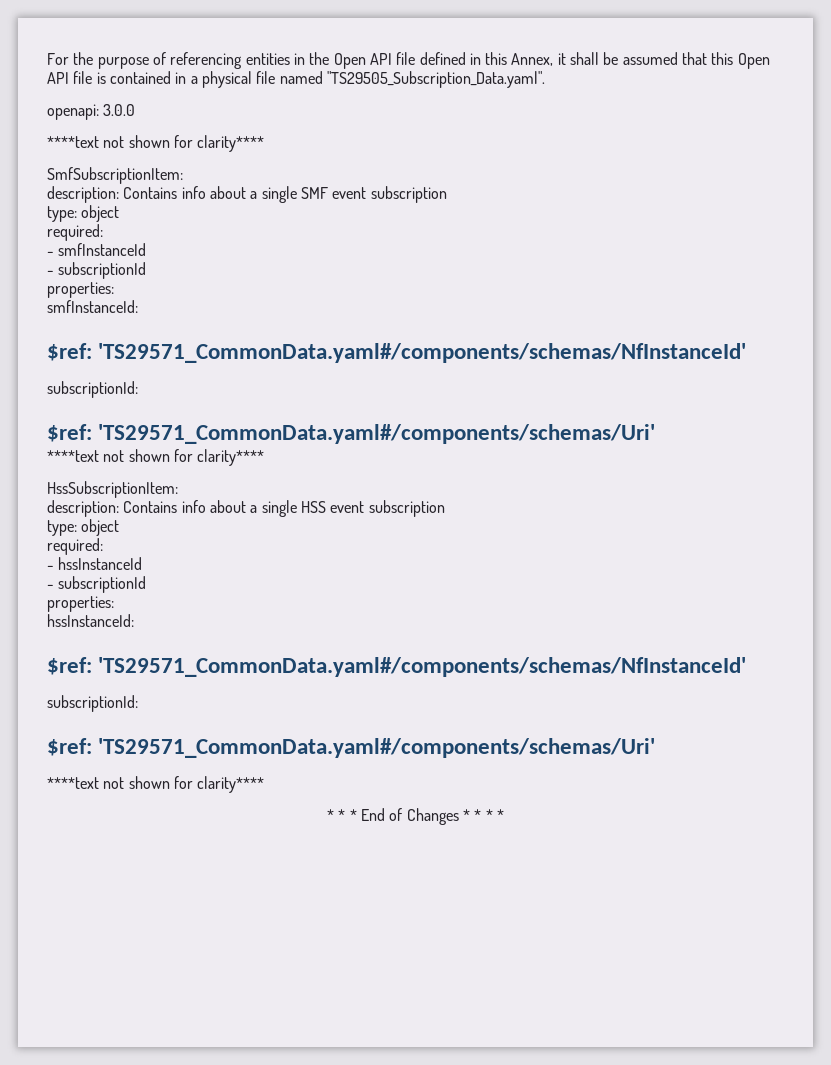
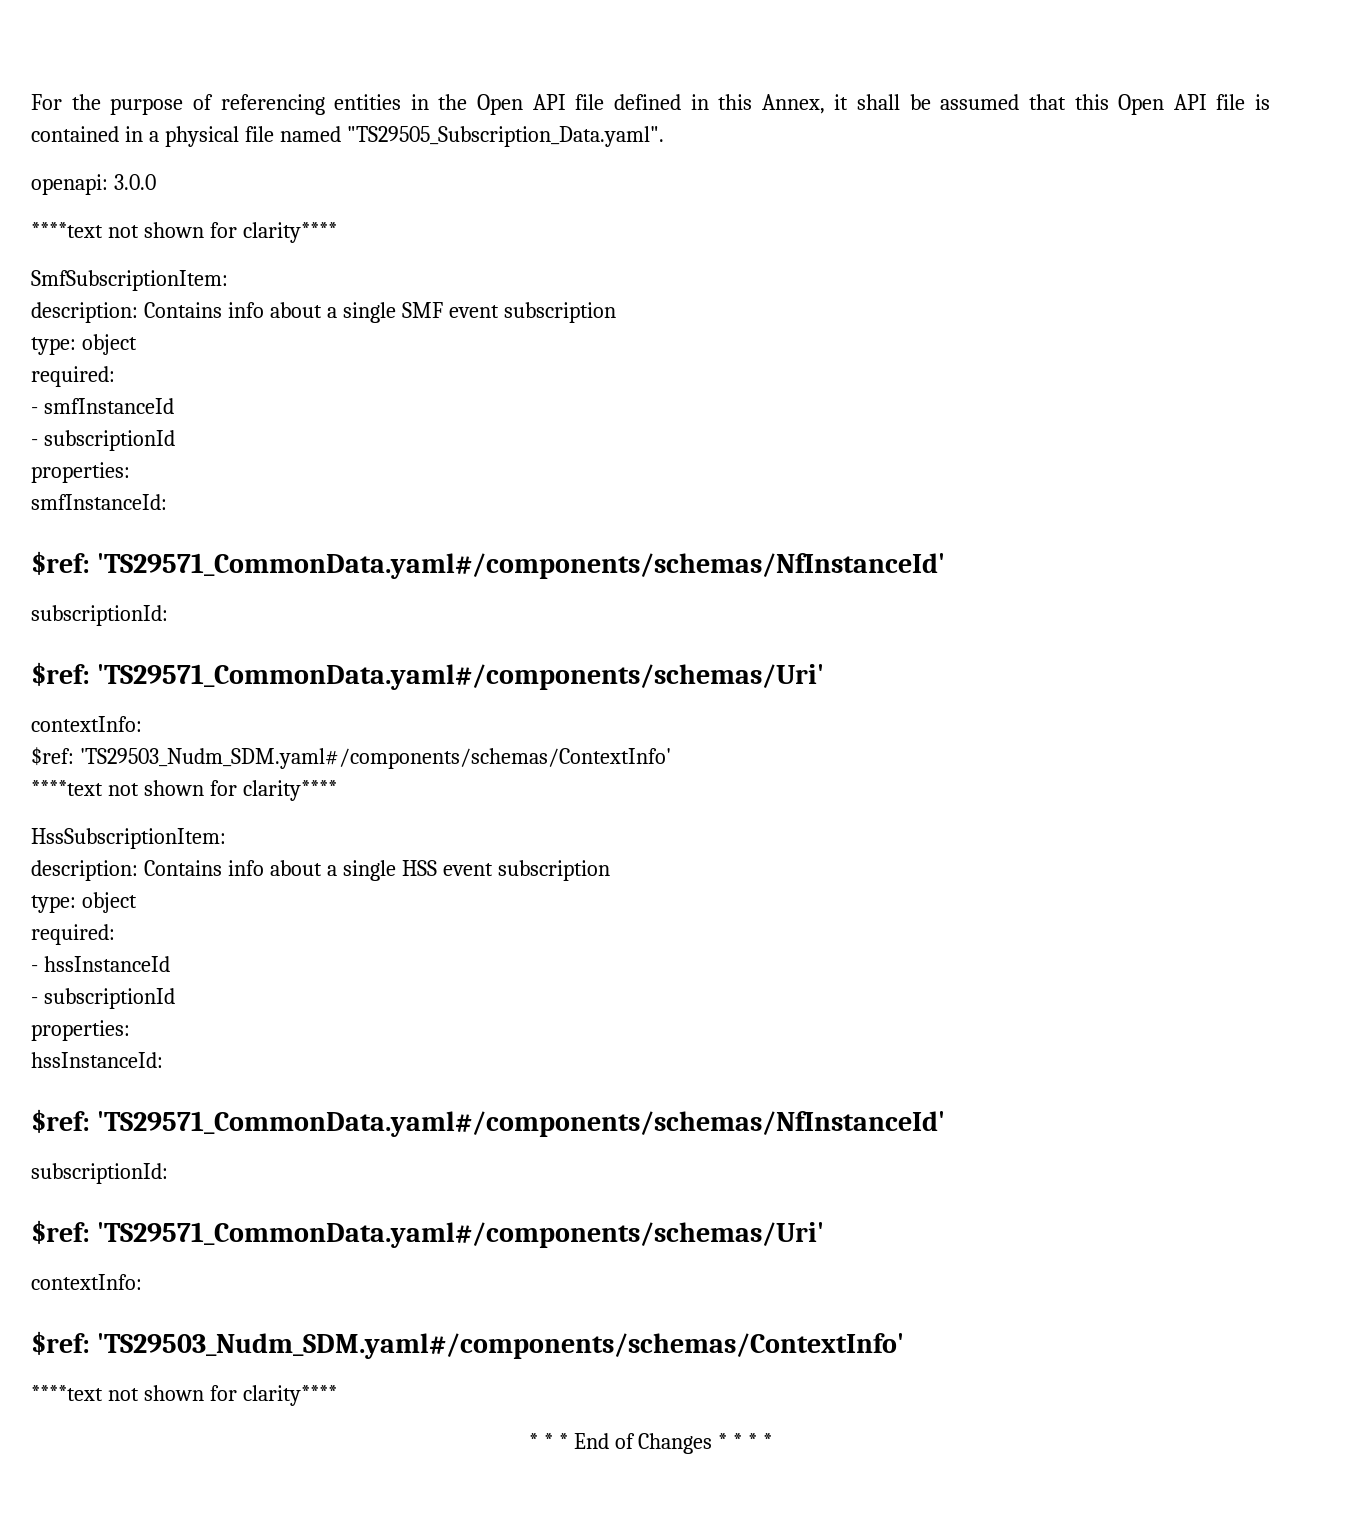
(656, 434) none -> [31,716,142,732] [31,747,671,769] // contextInfo: // $ref: 'TS29503_Nudm_SDM.yaml#/components/schemas/ContextInfo'
(656, 748) none -> [31,1274,142,1290] [31,1331,905,1359] // contextInfo: // $ref: 'TS29503_Nudm_SDM.yaml#/components/schemas/ContextInfo'

